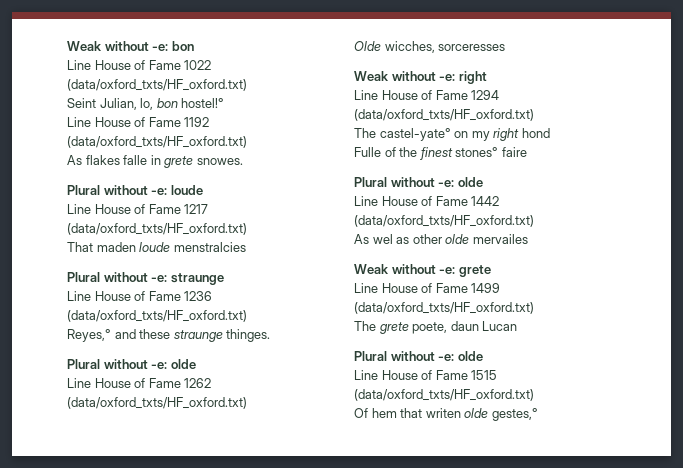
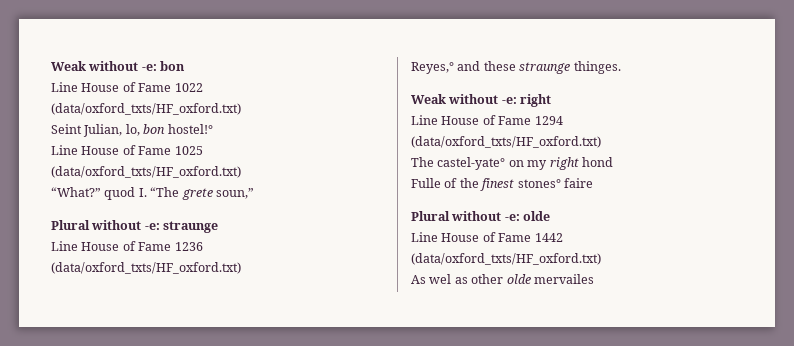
[184,117,210,127] [67,136,247,148] [67,155,243,168] [67,185,203,195] [67,204,209,214] [67,223,247,235] [67,242,246,252] 1192 (data/oxford_txts/HF_oxford.txt) // As flakes falle in grete snowes. // Plural without -e: loude // Line House of Fame 1217 (data/oxford_txts/HF_oxford.txt) // That maden loude menstralcies -> [174,146,203,155] [51,166,241,178] [51,187,254,200] 1025 (data/oxford_txts/HF_oxford.txt) // “What?” quod I. “The grete soun,”
[67,359,196,369] [67,378,212,388] [67,397,247,409] [354,41,506,53] // Plural without -e: olde // Line House of Fame 1262 (data/oxford_txts/HF_oxford.txt) // Olde wicches, sorceresses -> (621, 67) none
[354,264,491,277] [354,283,501,293] [354,302,534,314] [354,321,518,334] [354,351,483,361] [354,370,498,380] [354,389,534,401] [354,408,538,421] // Weak without -e: grete // Line House of Fame 1499 (data/oxford_txts/HF_oxford.txt) // The grete poete, daun Lucan // Plural without -e: olde // Line House of Fame 1515 (data/oxford_txts/HF_oxford.txt) // Of hem that writen olde gestes,° -> (594, 279) none

